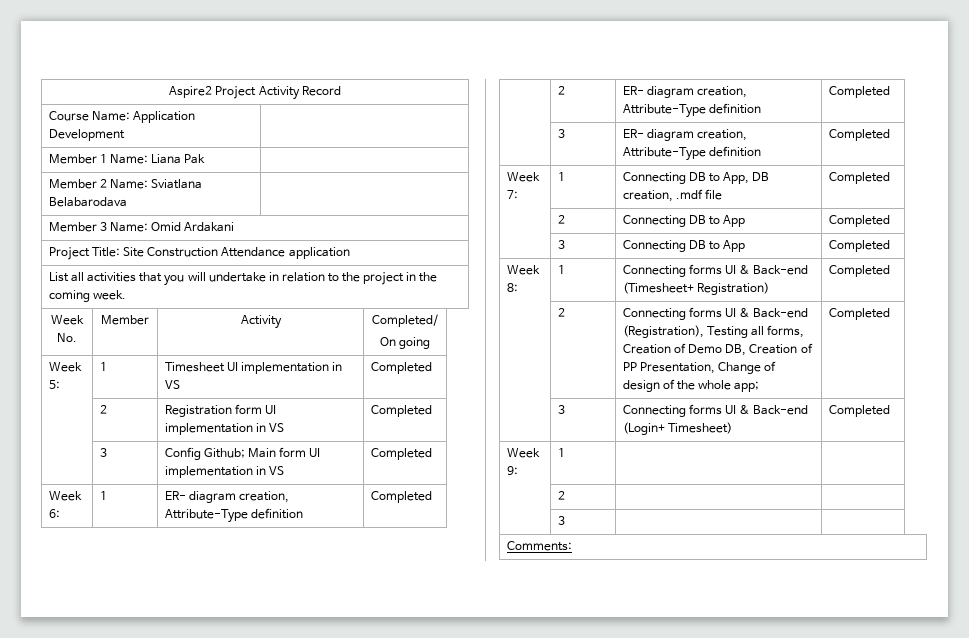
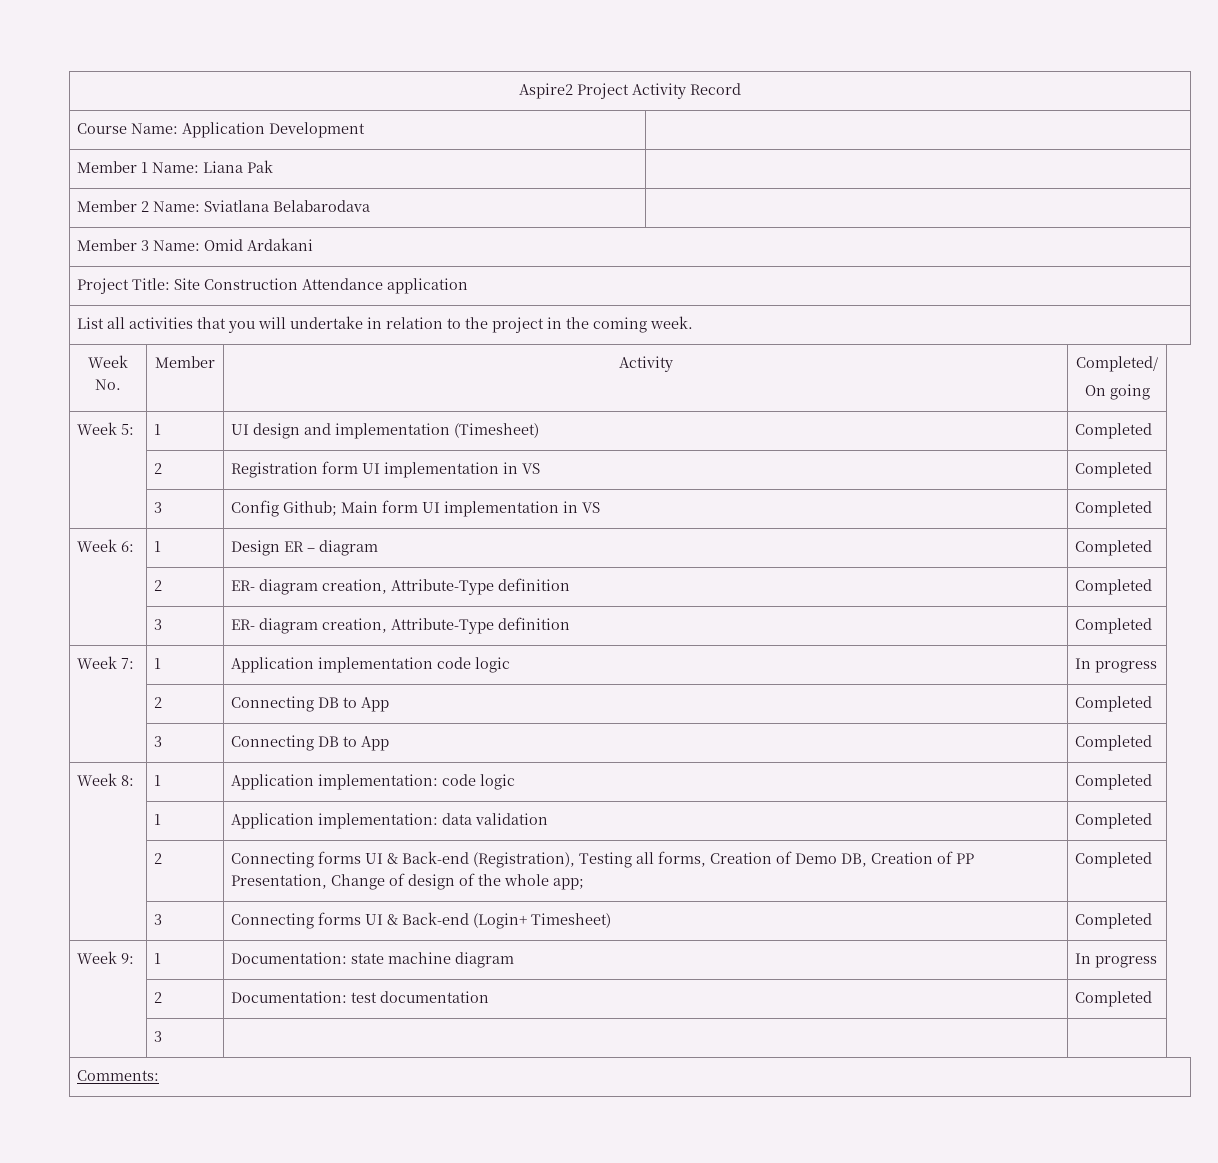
[165,362,343,374] [165,380,181,389] Timesheet UI implementation in VS -> [230,423,539,439] UI design and implementation (Timesheet)
[165,491,290,503] [165,508,304,523] ER- diagram creation, Attribute-Type definition -> [230,540,378,556] Design ER – diagram
[623,172,770,184] [623,189,723,202] [829,172,891,184] Connecting DB to App, DB creation, .mdf file | Completed -> [230,657,510,673] [1074,658,1157,673] Application implementation code logic | In progress
[623,264,809,277] [623,282,770,295] Connecting forms UI & Back-end (Timesheet+ Registration) -> [230,774,515,790] [1074,774,1152,790] [153,814,161,825] [230,813,548,829] Application implementation: code logic | Completed // | 1 | Application implementation: data validation
[558,491,566,500] | // | 2 | | -> [230,952,514,968] [1074,953,1157,968] [153,992,162,1003] [230,991,489,1003] [1074,991,1152,1007] Documentation: state machine diagram | In progress // | 2 | Documentation: test documentation | Completed

